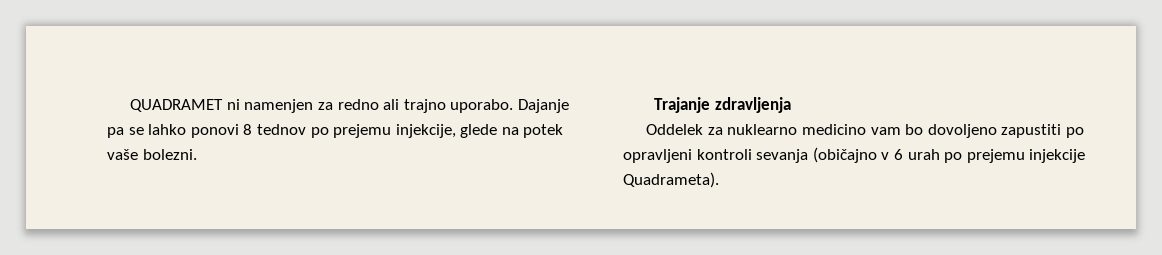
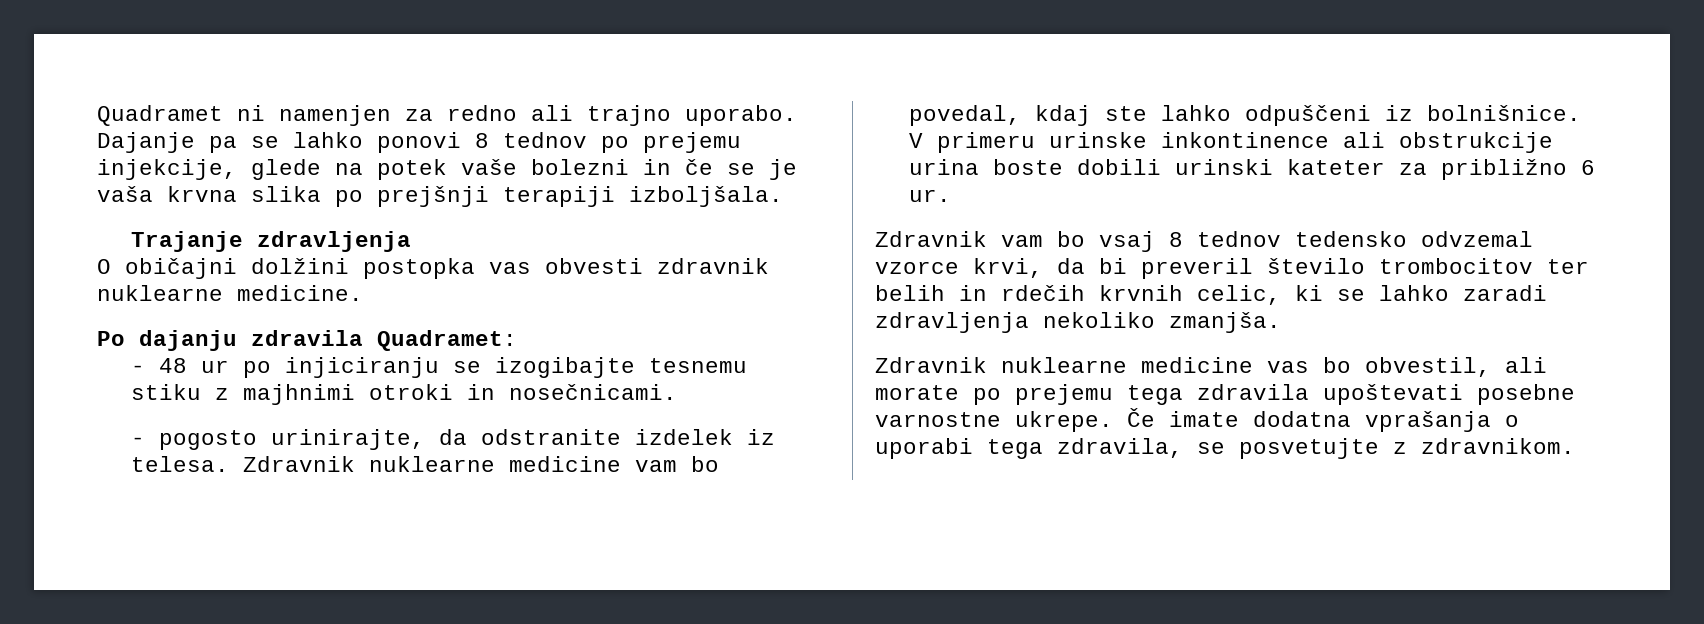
[130,99,224,112] QUADRAMET -> [97,105,223,126] Quadramet
[142,149,197,160] [654,97,791,113] [646,124,1084,138] [623,147,1086,163] [623,172,719,188] bolezni. // Trajanje zdravljenja // Oddelek za nuklearno medicino vam bo dovoljeno zapustiti po opravljeni kontroli sevanja (običajno v 6 urah po prejemu injekcije Quadrameta). -> [531,159,797,180] [97,186,783,207] [130,231,411,252] [97,258,769,279] [97,285,363,301] [97,330,517,351] [130,357,747,378] [130,384,677,405] [130,429,775,450] [130,456,719,472] [908,105,1581,126] [908,132,1553,153] [908,159,1595,180] [908,189,951,202] [875,231,1533,252] [875,258,1589,279] [875,285,1547,305] [875,312,1281,333] [875,357,1547,377] [875,384,1575,405] [875,408,1519,432] [875,438,1575,459] bolezni in če se je vaša krvna slika po prejšnji terapiji izboljšala. // Trajanje zdravljenja // O običajni dolžini postopka vas obvesti zdravnik nuklearne medicine. // Po dajanju zdravila Quadramet: // - 48 ur po injiciranju se izogibajte tesnemu stiku z majhnimi otroki in nosečnicami. // - pogosto urinirajte, da odstranite izdelek iz telesa. Zdravnik nuklearne medicine vam bo povedal, kdaj ste lahko odpuščeni iz bolnišnice. V primeru urinske inkontinence ali obstrukcije urina boste dobili urinski kateter za približno 6 ur. // Zdravnik vam bo vsaj 8 tednov tedensko odvzemal vzorce krvi, da bi preveril število trombocitov ter belih in rdečih krvnih celic, ki se lahko zaradi zdravljenja nekoliko zmanjša. // Zdravnik nuklearne medicine vas bo obvestil, ali morate po prejemu tega zdravila upoštevati posebne varnostne ukrepe. Če imate dodatna vprašanja o uporabi tega zdravila, se posvetujte z zdravnikom.

